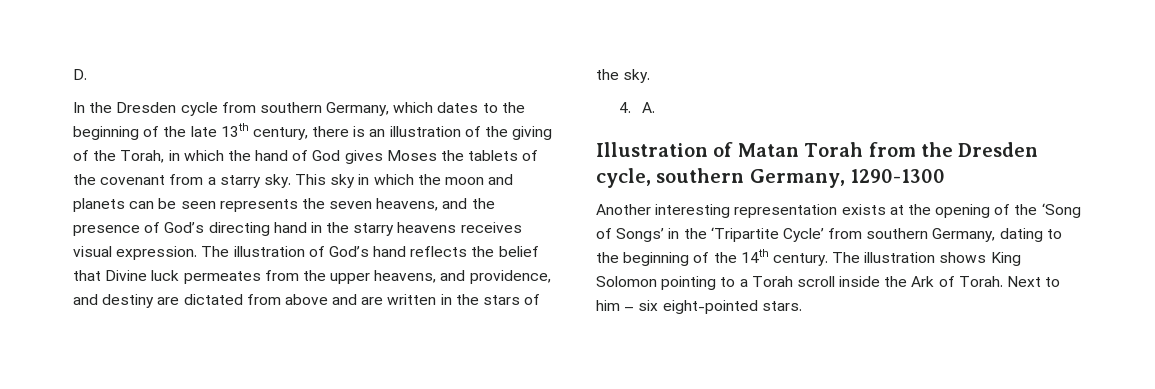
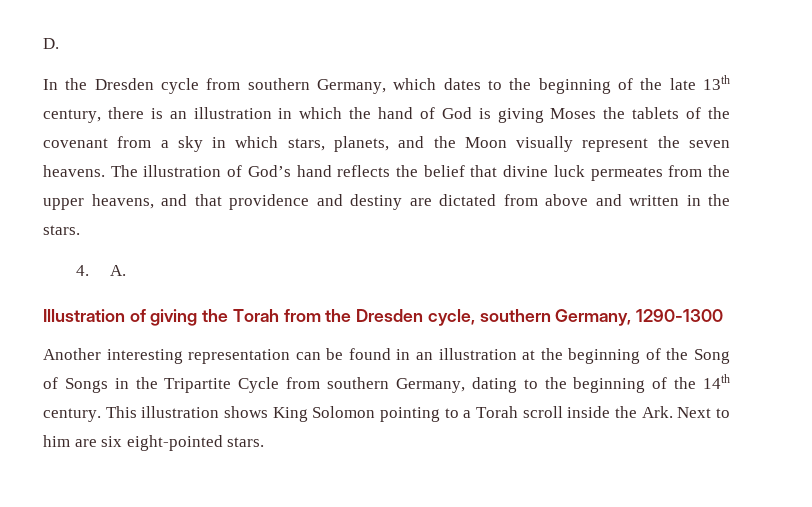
[464,126,553,140] [73,150,165,163] of the giving of the Torah, -> (272, 113) none
[344,150,383,164] gives -> [478,108,544,123] is giving
[219,174,514,188] [73,198,495,212] [73,222,522,236] [73,246,198,260] starry sky. This sky in which the moon and planets can be seen represents the seven heavens, and the presence of God’s directing hand in the starry heavens receives visual expression. -> [177,136,731,152] [43,165,105,177] sky in which stars, planets, and the Moon visually represent the seven heavens.
[105,270,148,281] Divine -> [503,165,549,177] divine
[469,270,551,284] providence, -> [194,194,309,210] that providence
[361,297,384,305] are -> (622, 200) none
[483,294,541,305] [596,69,651,83] stars of the sky. -> [43,225,80,235] stars.
[737,143,799,157] Matan -> [150,309,229,326] giving the
[841,204,886,215] exists -> [295,348,517,360] can be found in an illustration
[935,203,1081,218] [596,227,824,242] opening of the ‘Song of Songs’ in the ‘Tripartite Cycle’ -> [568,348,730,364] [43,377,280,393] beginning of the Song of Songs in the Tripartite Cycle
[832,252,861,263] The -> [105,406,137,418] This
[911,276,1003,287] Ark of Torah. -> [641,406,673,418] Ark.
[624,307,635,311] – -> [74,439,97,447] are

